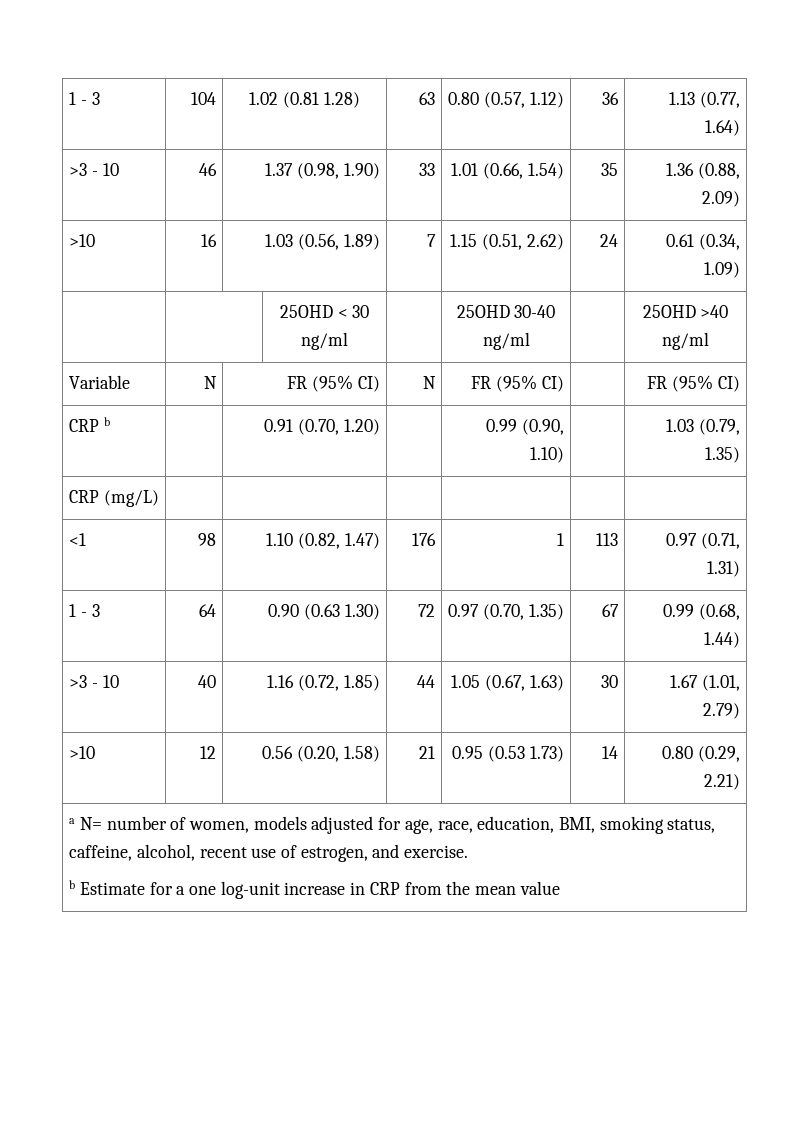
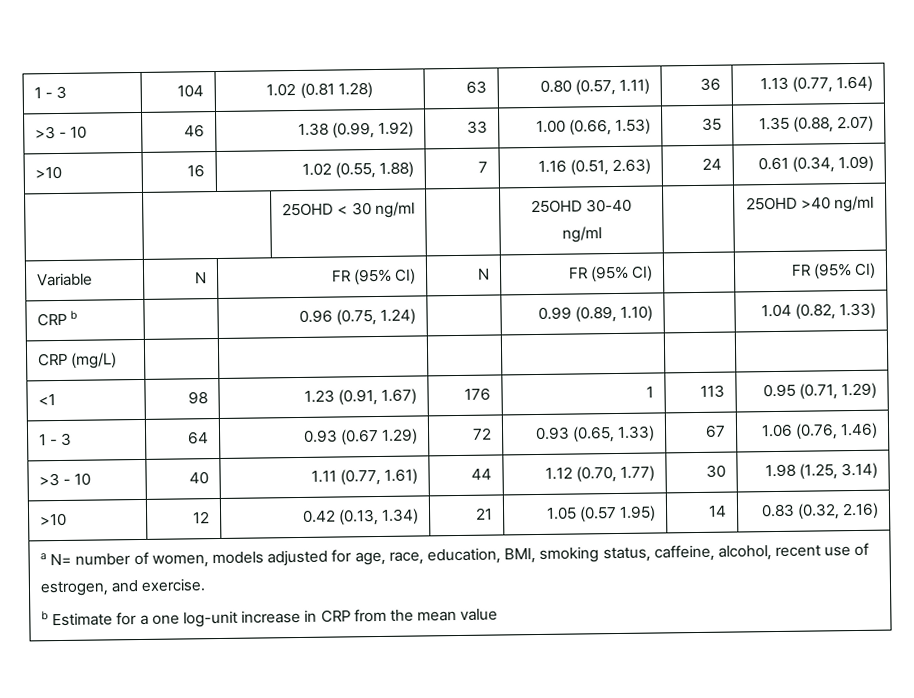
[529,92,564,108] 1.12) -> [618,78,650,95] 1.11)
[265,163,380,179] [418,163,435,176] [451,163,564,179] [600,163,618,176] [666,163,740,179] [701,191,740,207] [69,234,96,247] [200,234,217,247] [265,234,380,250] [426,234,436,247] [450,234,564,250] 1.37 (0.98, 1.90) | 33 | 1.01 (0.66, 1.54) | 35 | 1.36 (0.88, 2.09) // >10 | 16 | 1.03 (0.56, 1.89) | 7 | 1.15 (0.51, 2.62) -> [297,121,414,139] [466,120,488,134] [535,118,651,136] [701,117,722,131] [758,115,874,133] [35,165,63,180] [186,164,205,178] [301,161,414,179] [477,161,488,173] [537,158,651,176] 1.38 (0.99, 1.92) | 33 | 1.00 (0.66, 1.53) | 35 | 1.35 (0.88, 2.07) // >10 | 16 | 1.02 (0.55, 1.88) | 7 | 1.16 (0.51, 2.63)
[264,419,380,435] [486,419,564,435] 0.91 (0.70, 1.20) | | 0.99 (0.90, -> [298,308,416,326] [537,305,617,323] 0.96 (0.75, 1.24) | | 0.99 (0.89,
[666,419,740,435] [704,447,740,463] 1.03 (0.79, 1.35) -> [760,302,876,320] 1.04 (0.82, 1.33)
[266,533,380,549] 1.10 (0.82, 1.47) -> [303,388,417,406] 1.23 (0.91, 1.67)
[666,533,740,549] [706,561,740,577] 0.97 (0.71, 1.31) -> [762,382,877,400] 0.95 (0.71, 1.29)
[268,604,380,620] [417,604,435,617] [448,604,564,620] [601,604,619,617] [663,604,740,620] [703,632,740,648] [69,675,119,688] [197,675,216,688] [267,675,380,691] [416,675,435,688] [451,675,564,691] [600,675,618,688] [670,675,740,691] [702,703,740,719] [69,746,96,759] [199,746,216,759] [262,746,380,762] [418,746,435,759] [452,746,564,762] [601,746,618,759] [662,746,740,762] [703,774,740,790] 0.90 (0.63 1.30) | 72 | 0.97 (0.70, 1.35) | 67 | 0.99 (0.68, 1.44) // >3 - 10 | 40 | 1.16 (0.72, 1.85) | 44 | 1.05 (0.67, 1.63) | 30 | 1.67 (1.01, 2.79) // >10 | 12 | 0.56 (0.20, 1.58) | 21 | 0.95 (0.53 1.73) | 14 | 0.80 (0.29, 2.21) -> [303,428,418,446] [471,427,492,440] [534,425,655,443] [704,424,726,438] [760,422,878,440] [39,472,92,487] [188,471,209,485] [310,468,418,486] [470,468,492,480] [544,465,655,483] [705,464,726,478] [764,462,878,480] [40,512,68,527] [192,511,210,524] [302,508,419,526] [474,507,493,520] [545,505,656,523] [707,505,727,517] [760,502,879,520] 0.93 (0.67 1.29) | 72 | 0.93 (0.65, 1.33) | 67 | 1.06 (0.76, 1.46) // >3 - 10 | 40 | 1.11 (0.77, 1.61) | 44 | 1.12 (0.70, 1.77) | 30 | 1.98 (1.25, 3.14) // >10 | 12 | 0.42 (0.13, 1.34) | 21 | 1.05 (0.57 1.95) | 14 | 0.83 (0.32, 2.16)

